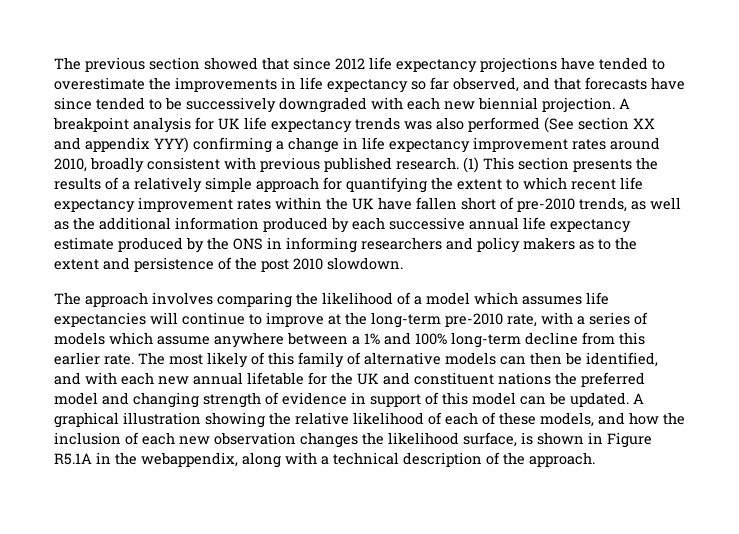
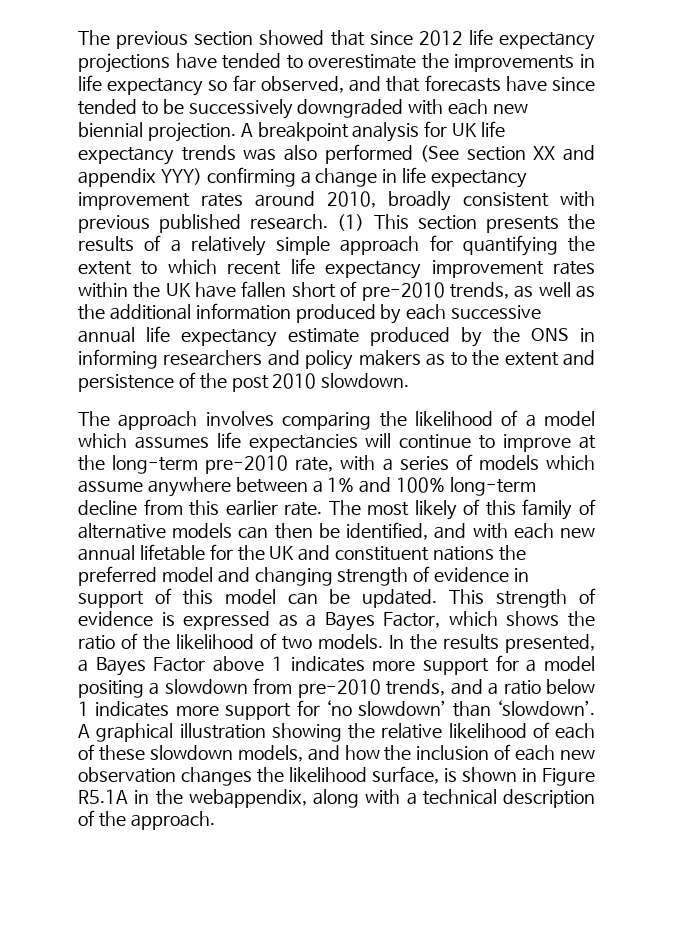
(629, 399) none -> [449,588,596,608] [78,611,595,631] [78,633,595,653] [78,655,595,676] [78,678,595,698] [78,700,595,720] This strength of evidence is expressed as a Bayes Factor, which shows the ratio of the likelihood of two models. In the results presented, a Bayes Factor above 1 indicates more support for a model positing a slowdown from pre-2010 trends, and a ratio below 1 indicates more support for ‘no slowdown’ than ‘slowdown’.
(536, 418) none -> [149,745,233,760] slowdown

